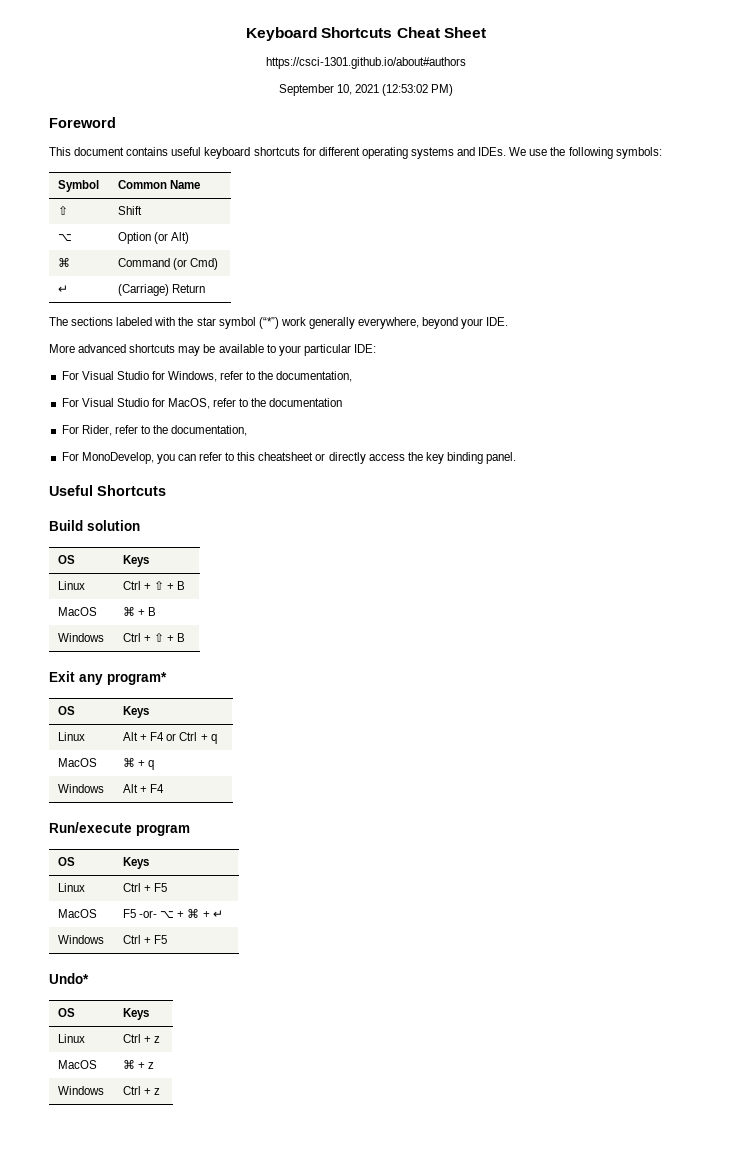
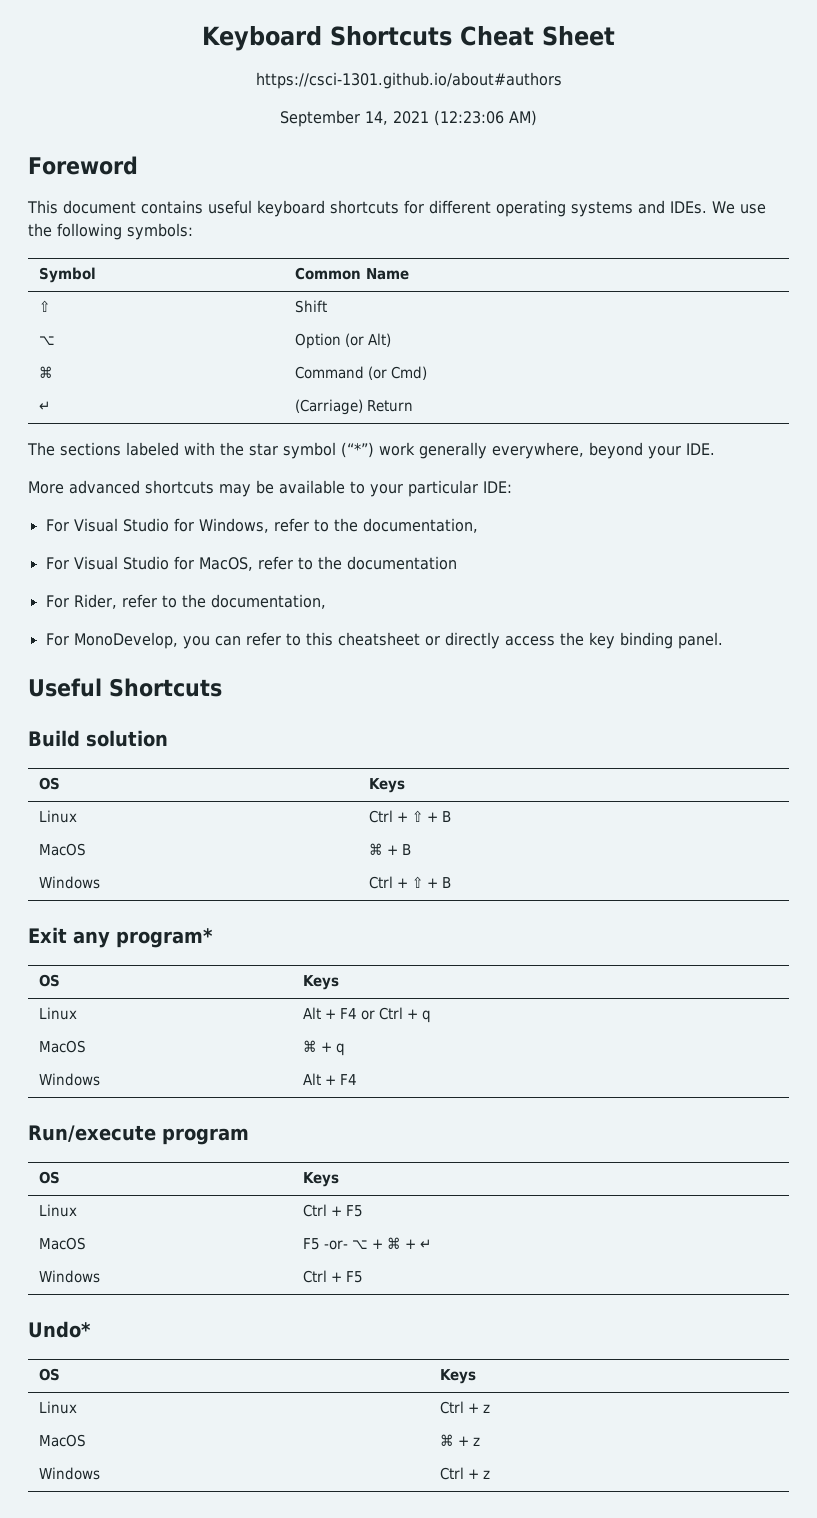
[336,84,454,96] 10, 2021 (12:53:02 PM) -> [365,110,537,126] 14, 2021 (12:23:06 AM)

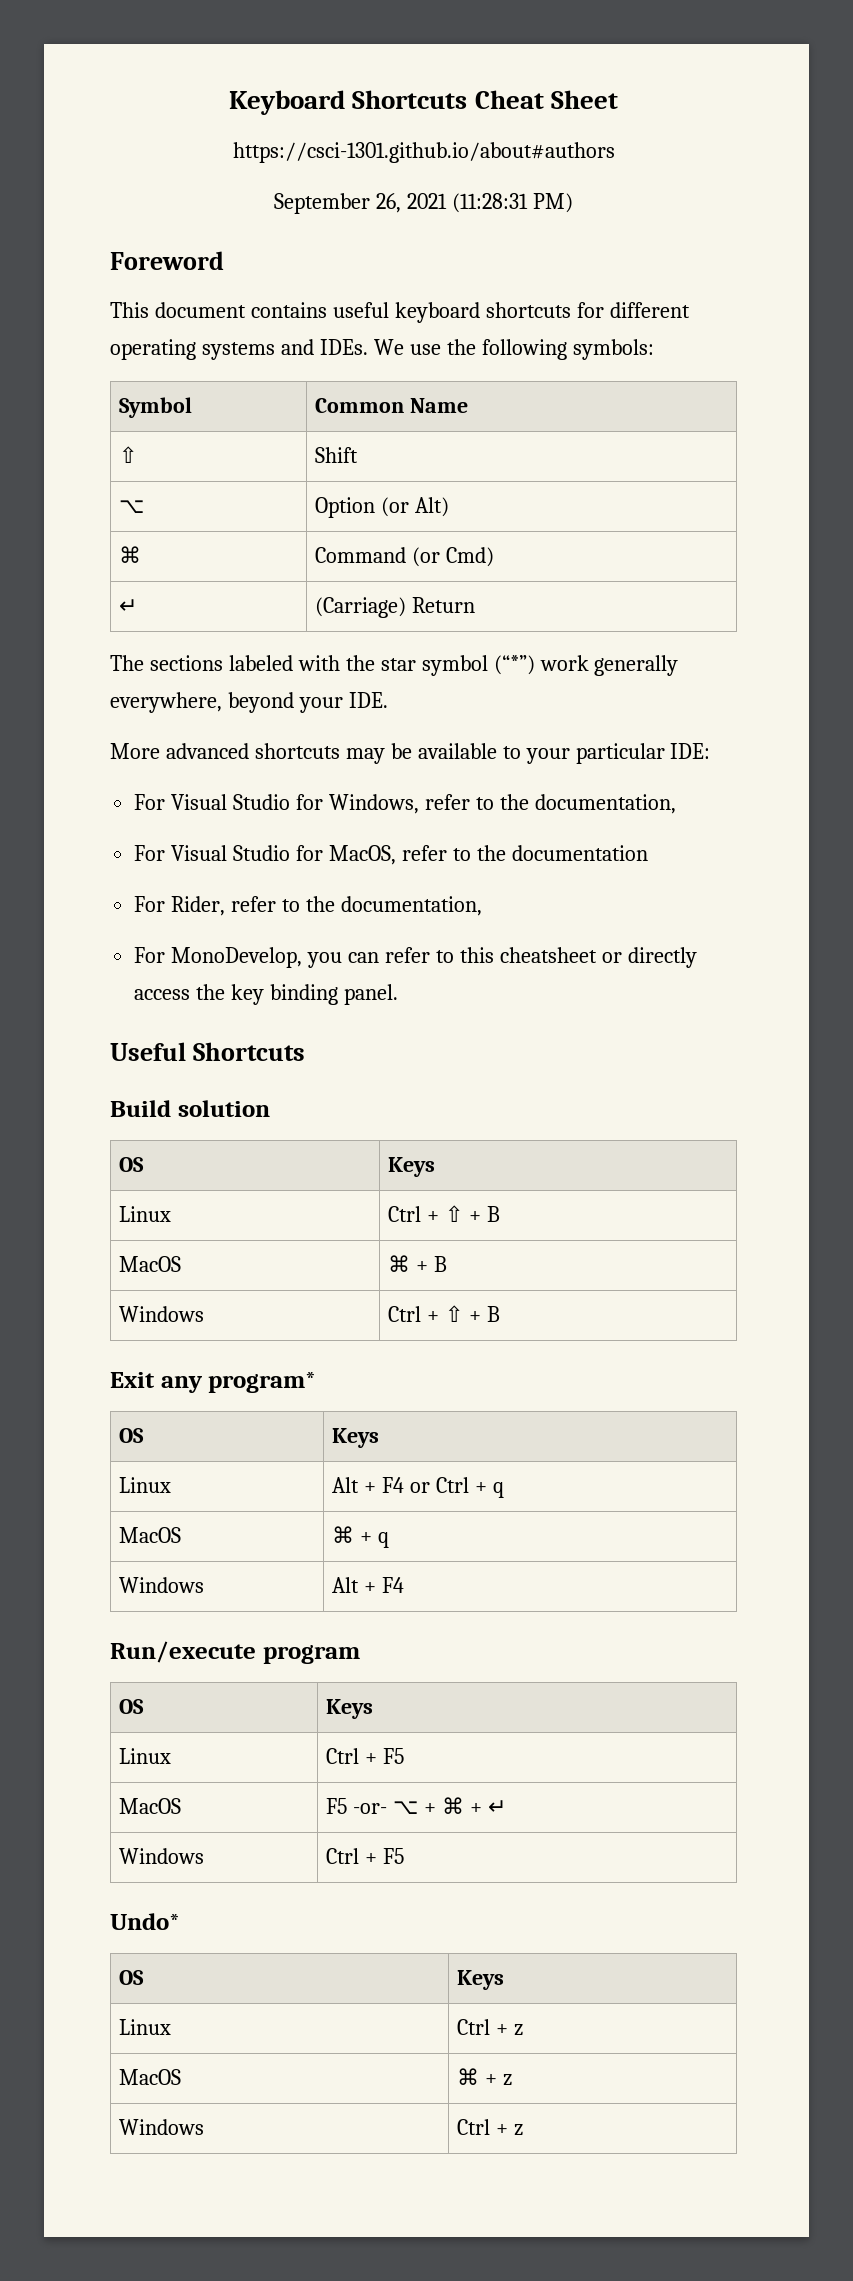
[365,110,537,126] 14, 2021 (12:23:06 AM) -> [376,193,573,213] 26, 2021 (11:28:31 PM)

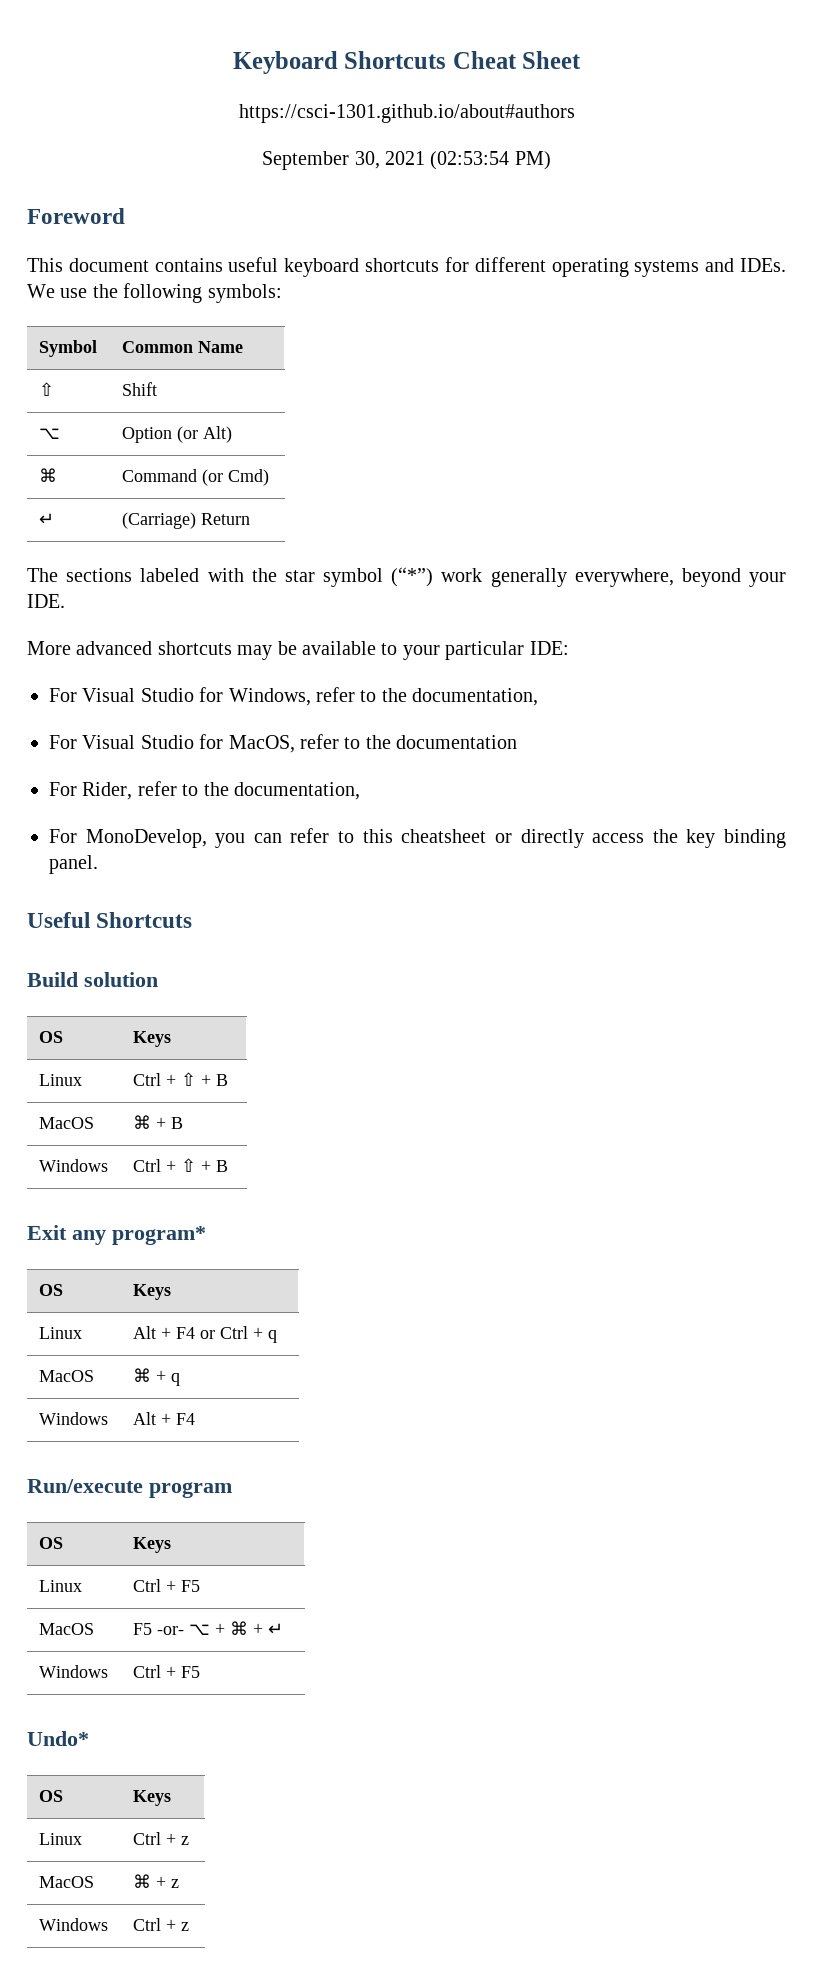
[376,193,528,213] 26, 2021 (11:28:31 -> [354,151,510,170] 30, 2021 (02:53:54

